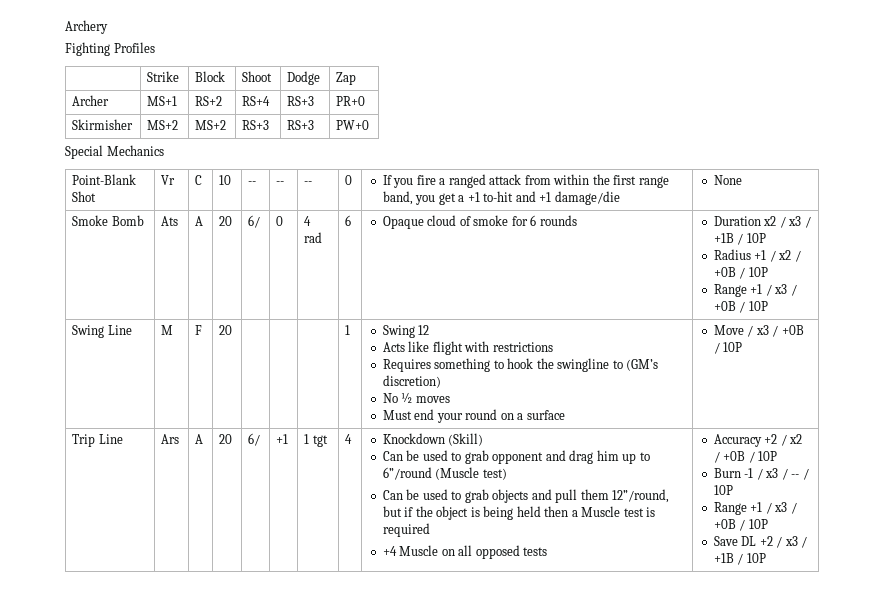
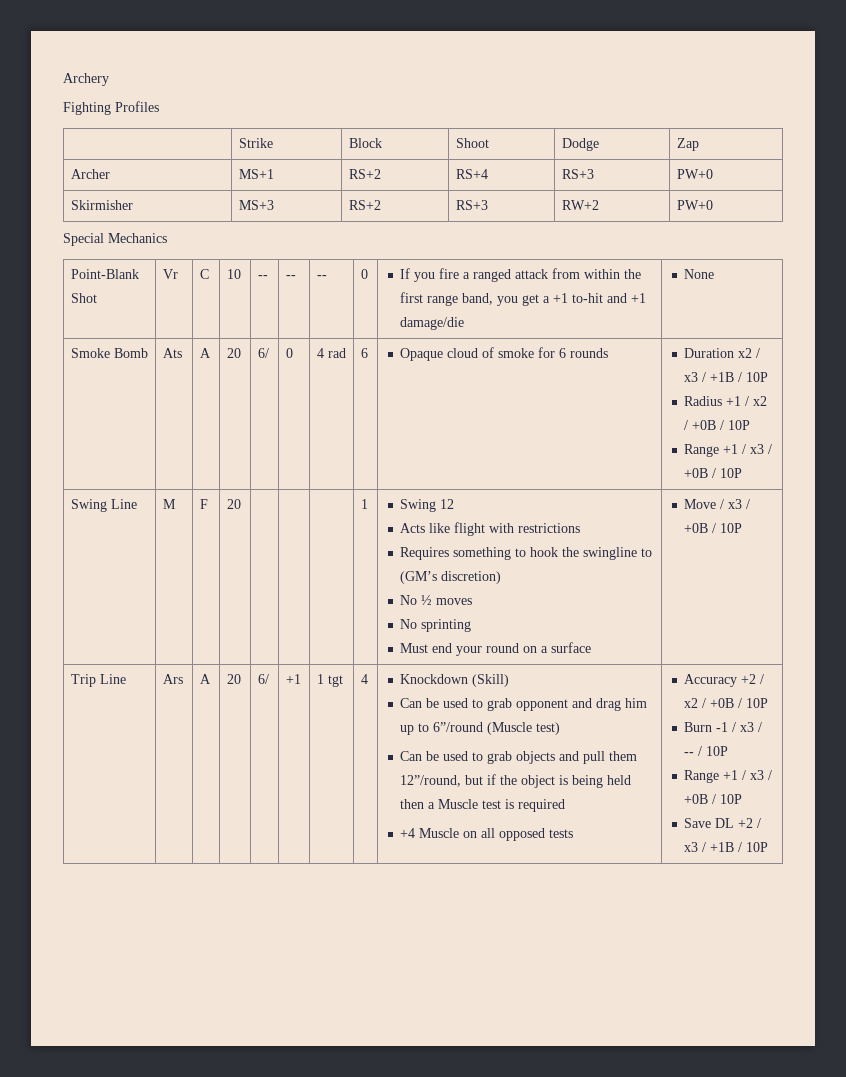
[336,96,366,106] PR+0 -> [676,169,713,179] PW+0
[147,120,179,130] [195,120,227,130] [242,120,270,130] [287,120,315,130] MS+2 | MS+2 | RS+3 | RS+3 -> [238,200,274,210] [348,200,381,210] [455,200,488,210] [561,200,599,210] MS+3 | RS+2 | RS+3 | RW+2
(450, 399) none -> [400,619,472,632] // No sprinting

